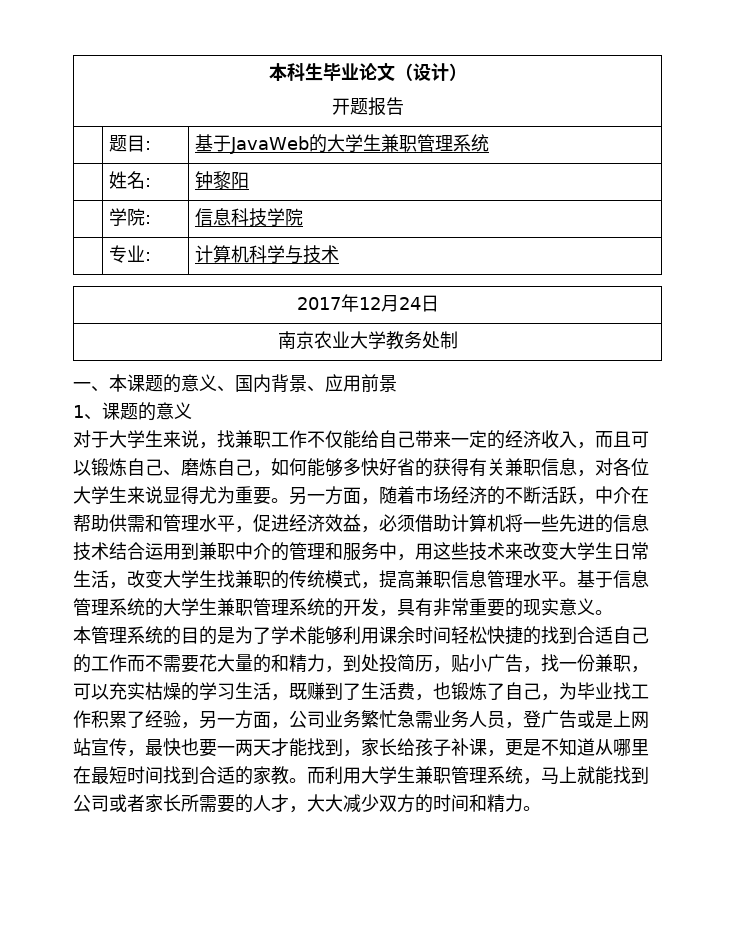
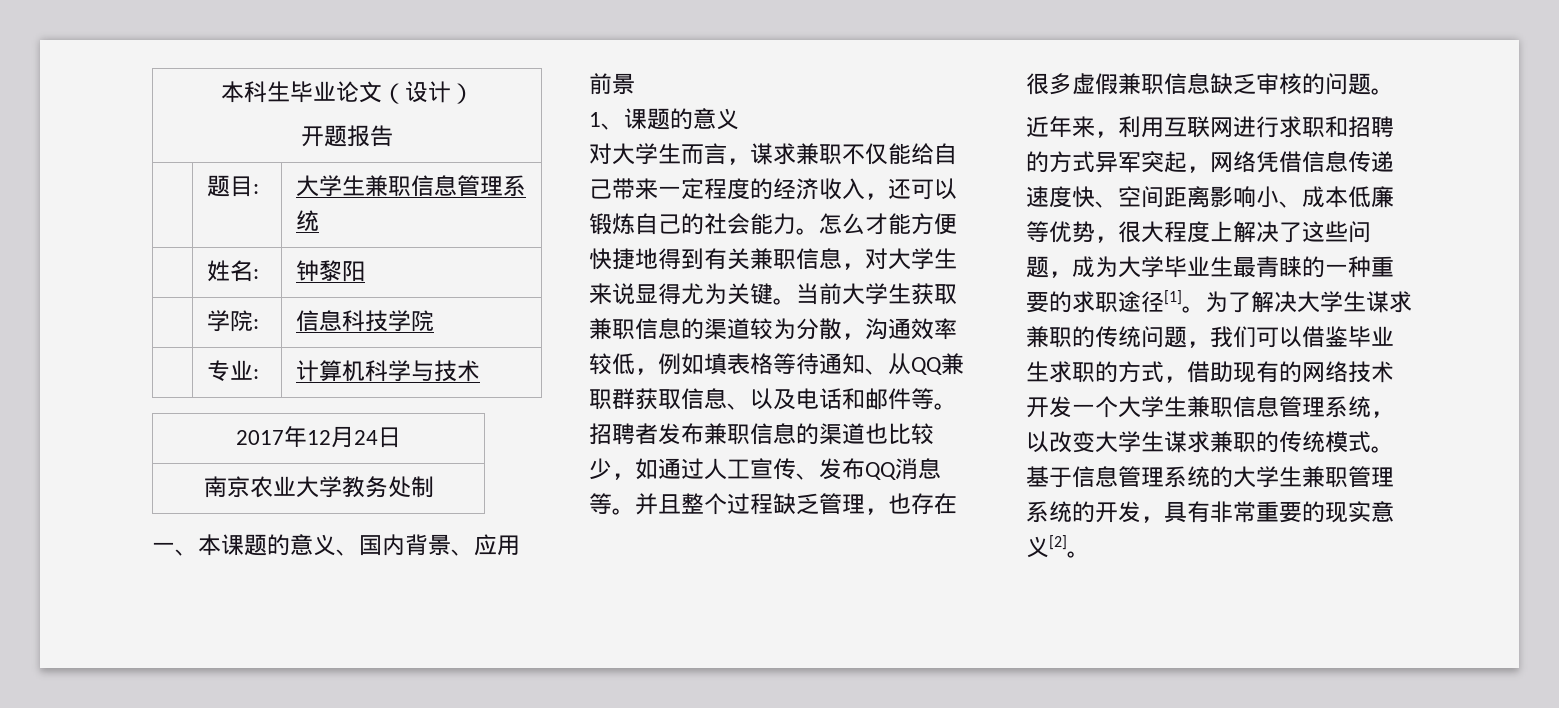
[195,134,418,154] 基于JavaWeb的大学生兼职 -> [295,175,457,197] 大学生兼职信息
[91,430,307,449] 于大学生来说，找兼职工作 -> [612,143,842,165] 大学生而言，谋求兼职
(487, 439) none -> [704,178,750,200] 程度
[595,431,631,448] 而且 -> [888,178,911,199] 还
[163,458,469,477] 、磨炼自己，如何能够多快好省的获得 -> [681,213,957,235] [589,248,704,270] 的社会能力。怎么才能方便快捷地得到
[613,458,649,476] 各位 -> (888, 258) none
[235,486,649,505] [73,514,649,533] [73,542,649,561] [73,570,559,589] 重要。另一方面，随着市场经济的不断活跃，中介在帮助供需和管理水平，促进经济效益，必须借助计算机将一些先进的信息技术结合运用到兼职中介的管理和服务中，用这些技术来改变大学生日常生活，改变大学生找兼职的传统模式，提高兼职信息管理水平 -> [727,283,957,305] [589,318,957,340] [589,353,964,375] [589,388,957,410] [589,423,934,445] [589,458,941,480] [589,493,957,515] [1026,73,1394,95] [1026,116,1394,138] [1026,151,1394,173] [1026,186,1394,208] [1026,221,1371,243] [1026,256,1394,278] [1026,290,1182,313] [1182,291,1412,313] [1026,326,1394,348] [1026,361,1394,383] [1026,396,1394,418] [1026,431,1371,453] 关键。当前大学生获取兼职信息的渠道较为分散，沟通效率较低，例如填表格等待通知、从QQ兼职群获取信息、以及电话和邮件等。招聘者发布兼职信息的渠道也比较少，如通过人工宣传、发布QQ消息等。并且整个过程缺乏管理，也存在很多虚假兼职信息缺乏审核的问题。 // 近年来，利用互联网进行求职和招聘的方式异军突起，网络凭借信息传递速度快、空间距离影响小、成本低廉等优势，很大程度上解决了这些问题，成为大学毕业生最青睐的一种重要的求职途径[1]。为了解决大学生谋求兼职的传统问题，我们可以借鉴毕业生求职的方式，借助现有的网络技术开发一个大学生兼职信息管理系统，以改变大学生谋求兼职的传统模式
[595,610,613,615] [73,626,649,645] [73,654,649,673] [73,682,649,701] [73,710,649,729] [73,738,649,757] [73,766,649,785] [73,794,541,813] 。 // 本管理系统的目的是为了学术能够利用课余时间轻松快捷的找到合适自己的工作而不需要花大量的和精力，到处投简历，贴小广告，找一份兼职，可以充实枯燥的学习生活，既赚到了生活费，也锻炼了自己，为毕业找工作积累了经验，另一方面，公司业务繁忙急需业务人员，登广告或是上网站宣传，最快也要一两天才能找到，家长给孩子补课，更是不知道从哪里在最短时间找到合适的家教。而利用大学生兼职管理系统，马上就能找到公司或者家长所需要的人才，大大减少双方的时间和精力。 -> [1049,535,1067,550] [1067,551,1090,558] [2]。

